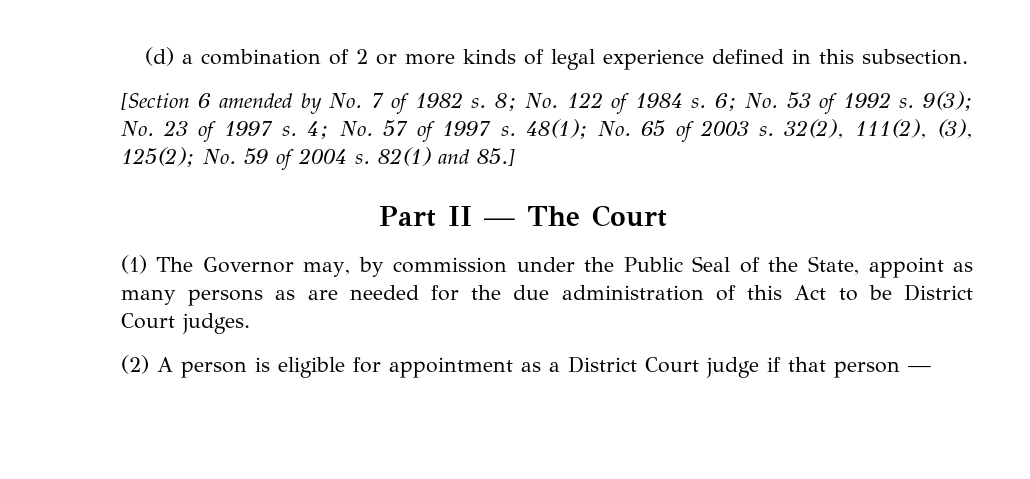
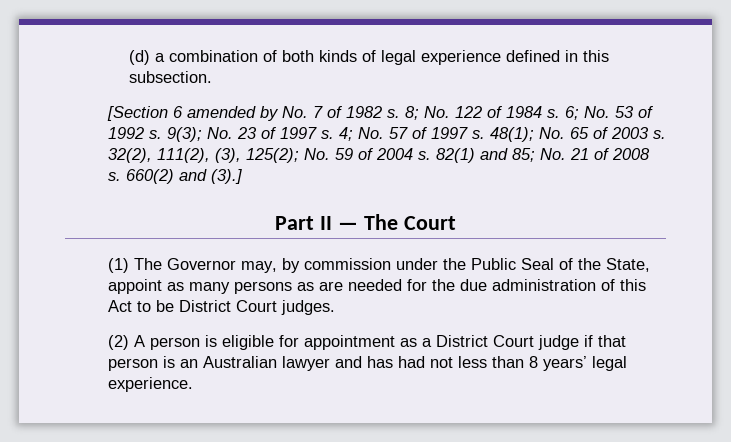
[356,49,456,65] 2 or more -> [282,50,315,62] both
[476,148,515,166] 85.] -> [511,148,650,162] [107,169,242,184] 85; No. 21 of 2008 s. 660(2) and (3).]
[907,366,931,372] — -> [162,356,627,371] [107,377,193,392] is an Australian lawyer and has had not less than 8 years’ legal experience.

